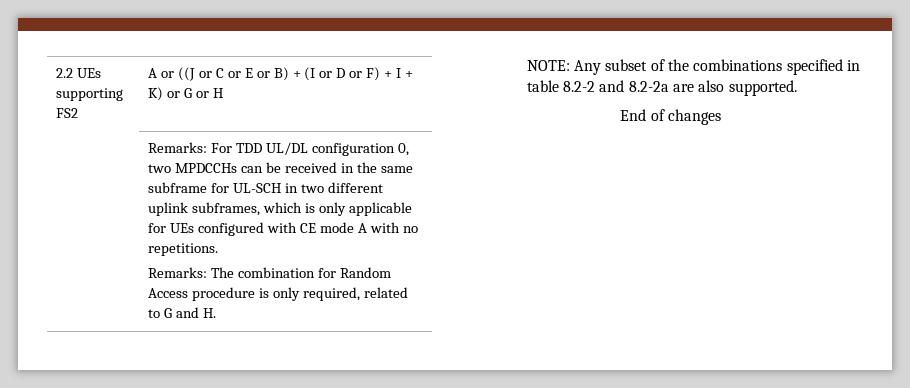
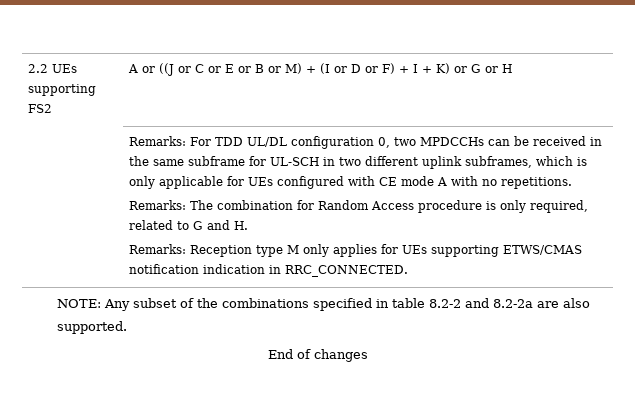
[273,67,289,81] B) -> [254,63,302,74] B or M)
(217, 313) none -> [128,244,582,257] [128,264,408,277] // Remarks: Reception type M only applies for UEs supporting ETWS/CMAS notification indication in RRC_CONNECTED.

